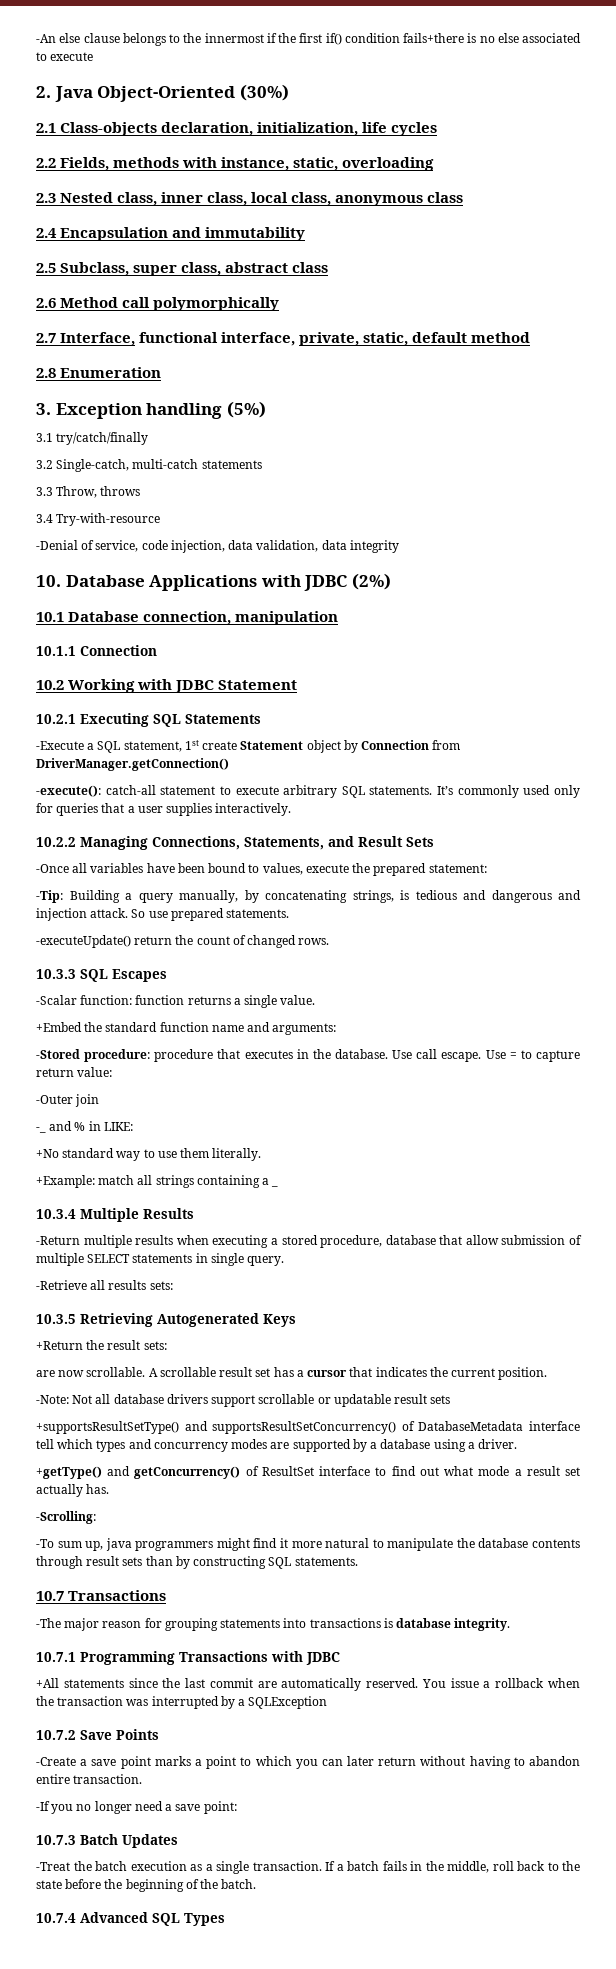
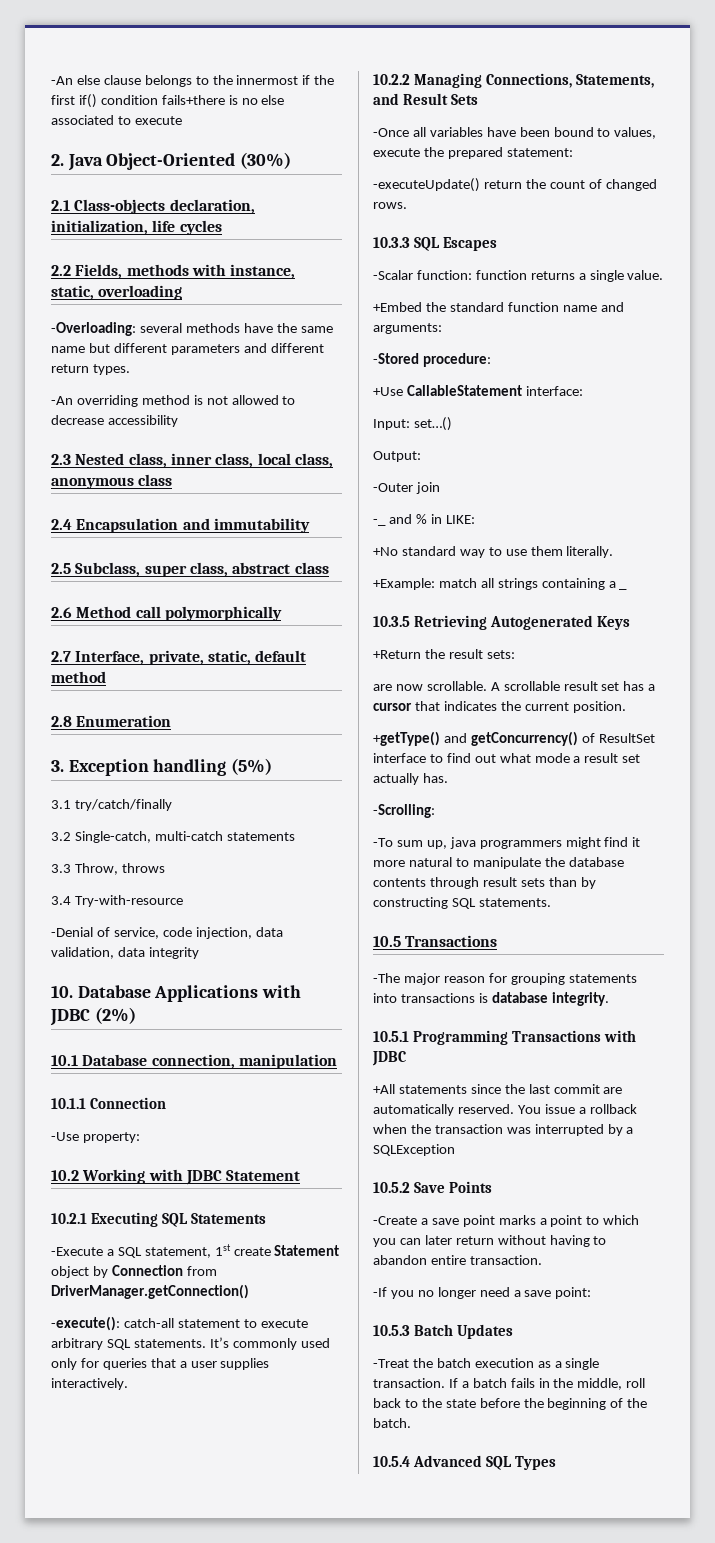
(435, 164) none -> [51,322,333,336] [51,343,324,355] [51,364,130,375] [51,395,296,407] [51,415,178,427] // -Overloading: several methods have the same name but different parameters and different return types. // -An overriding method is not allowed to decrease accessibility
[139,332,296,346] functional interface, -> (145, 658) none
(157, 650) none -> [51,1132,140,1143] // -Use property:
[36,890,581,903] [36,908,290,921] // -Tip: Building a query manually, by concatenating strings, is tedious and dangerous and injection attack. So use prepared statements. -> (573, 152) none
[154,1049,581,1062] [36,1067,113,1077] procedure that executes in the database. Use call escape. Use = to capture return value: -> [373,385,583,396] [373,417,452,431] [373,451,421,462] // +Use CallableStatement interface: // Input: set…() // Output:
[36,1208,194,1222] [36,1235,582,1248] [36,1253,285,1266] [36,1280,173,1290] // 10.3.4 Multiple Results // -Return multiple results when executing a stored procedure, database that allow submission of multiple SELECT statements in single query. // -Retrieve all results sets: -> (628, 589) none
[36,1394,451,1407] [36,1421,580,1434] [36,1439,518,1452] // -Note: Not all database drivers support scrollable or updatable result sets // +supportsResultSetType() and supportsResultSetConcurrency() of DatabaseMetadata interface tell which types and concurrency modes are supported by a database using a driver. -> (626, 707) none
[36,1591,64,1601] 10.7 -> [373,936,401,947] 10.5
[36,1652,76,1662] 10.7.1 -> [373,1031,409,1042] 10.5.1
[36,1730,76,1740] 10.7.2 -> [373,1182,410,1193] 10.5.2
[36,1835,76,1845] 10.7.3 -> [373,1325,410,1336] 10.5.3
[36,1913,76,1923] 10.7.4 -> [373,1456,410,1467] 10.5.4

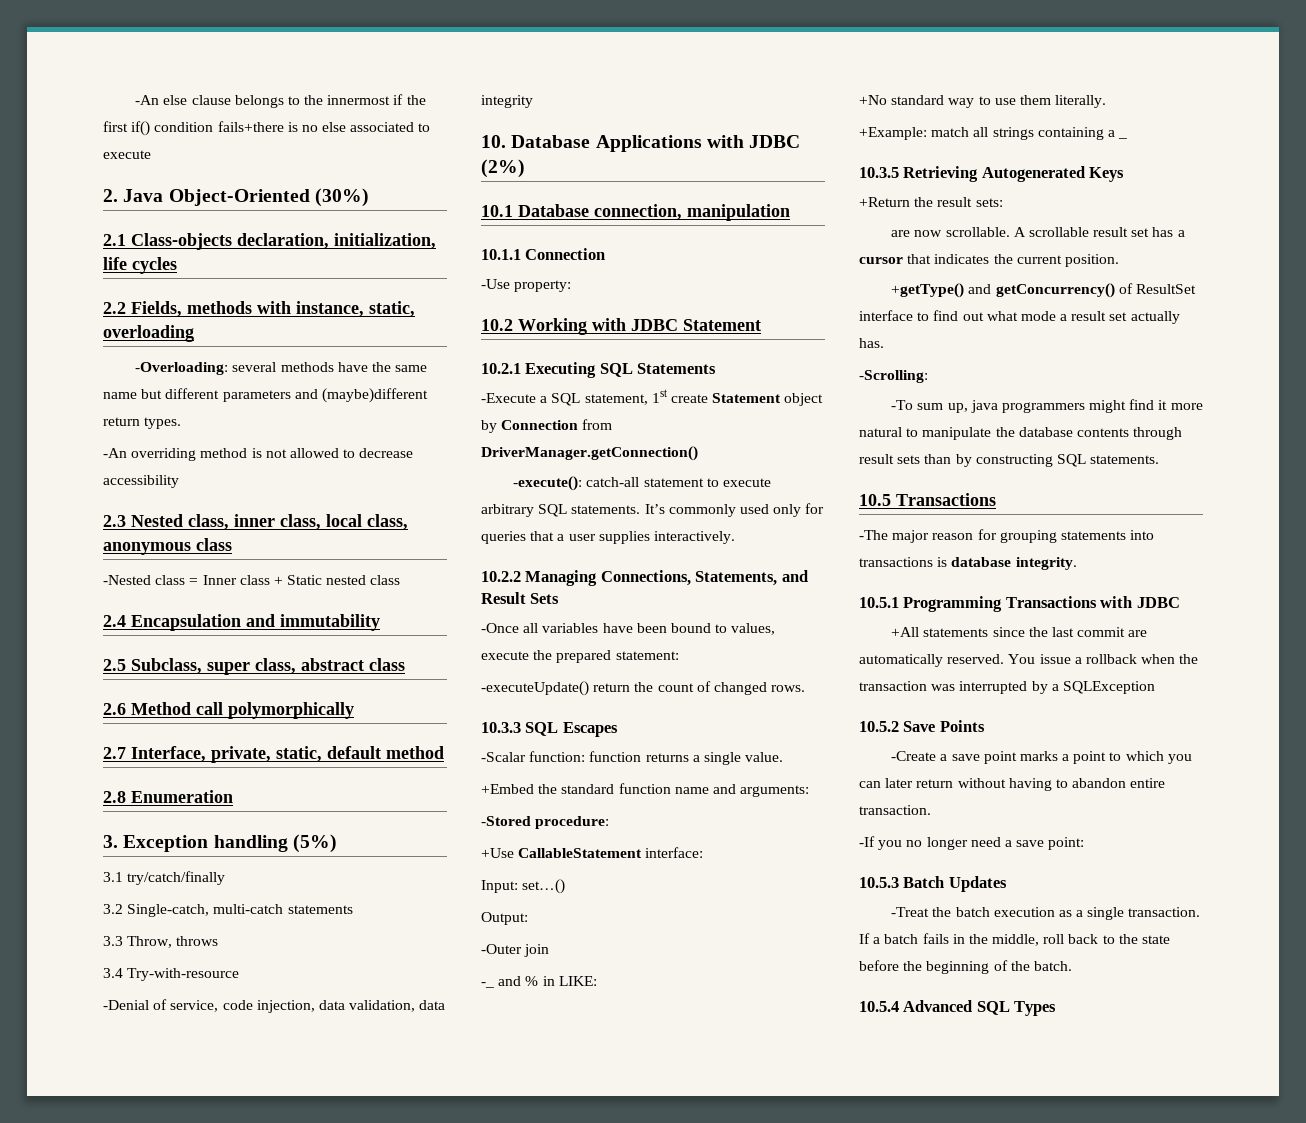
[270,343,324,353] different -> [321,388,428,403] (maybe)different
(173, 480) none -> [103,575,401,585] // -Nested class = Inner class + Static nested class

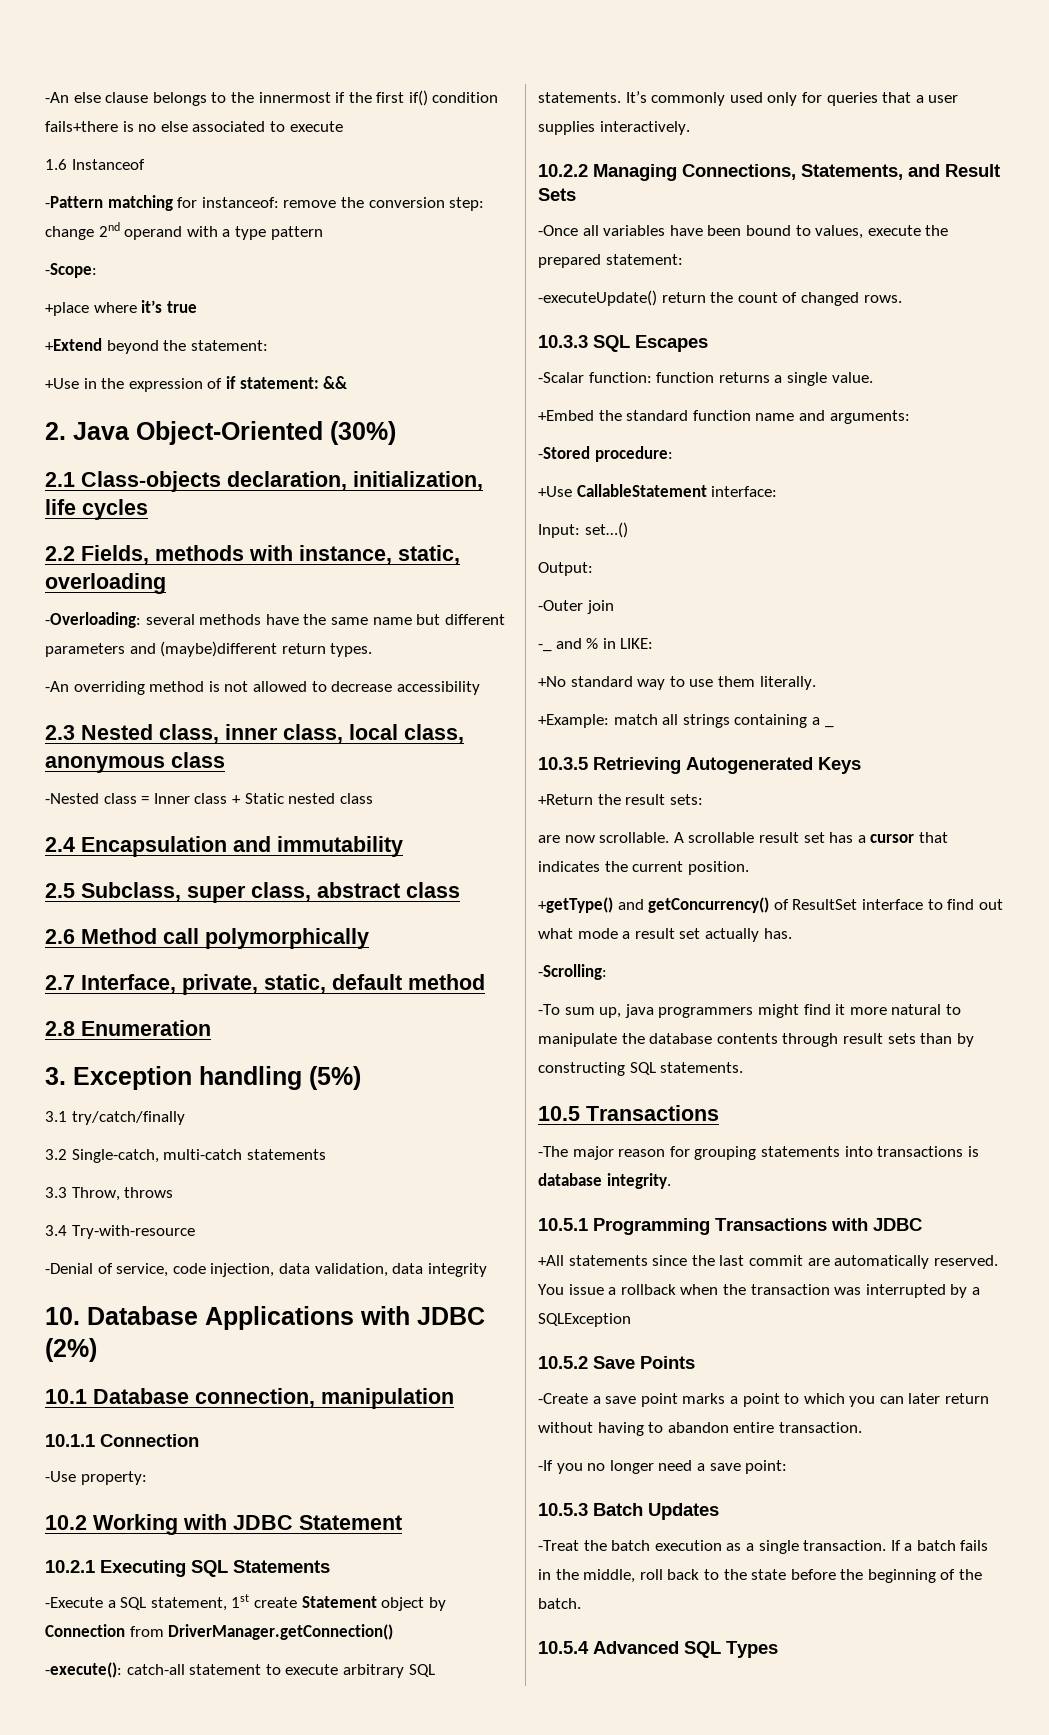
(151, 154) none -> [45,159,145,170] [45,195,485,211] [45,222,323,240] [45,263,97,278] [45,300,197,316] [45,338,268,354] [45,376,349,392] // 1.6 Instanceof // -Pattern matching for instanceof: remove the conversion step: change 2nd operand with a type pattern // -Scope: // +place where it’s true // +Extend beyond the statement: // +Use in the expression of if statement: &&

